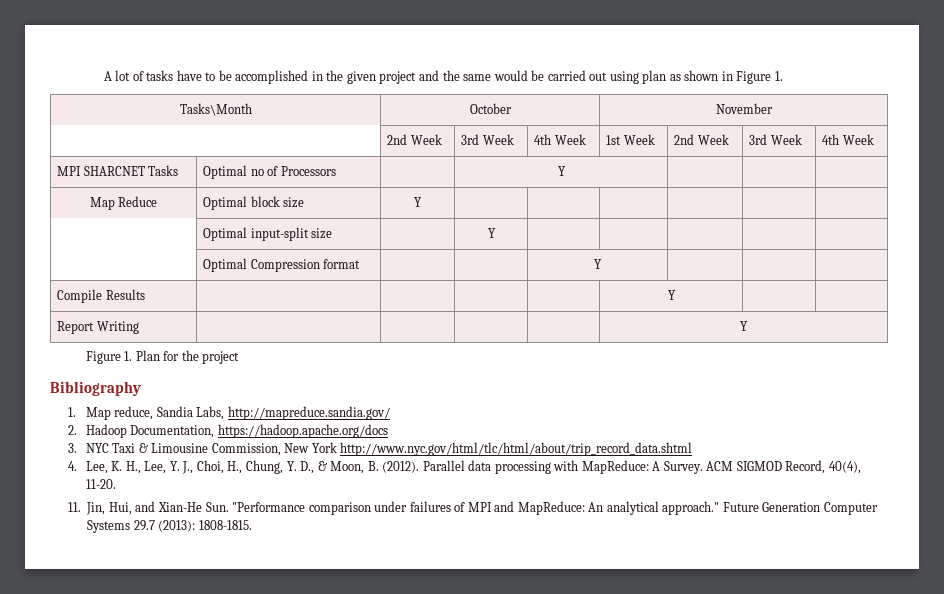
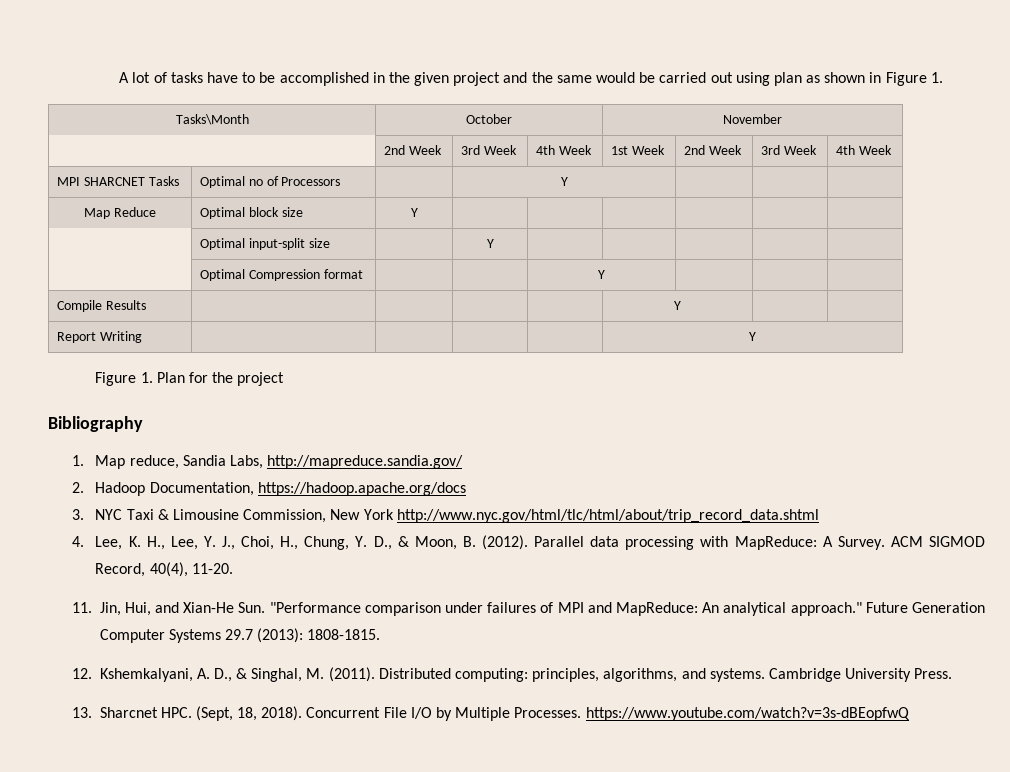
(252, 525) none -> [71,667,953,682] [71,706,910,721] // 12. Kshemkalyani, A. D., & Singhal, M. (2011). Distributed computing: principles, algorithms, and systems. Cambridge University Press. // 13. Sharcnet HPC. (Sept, 18, 2018). Concurrent File I/O by Multiple Processes. https://www.youtube.com/watch?v=3s-dBEopfwQ

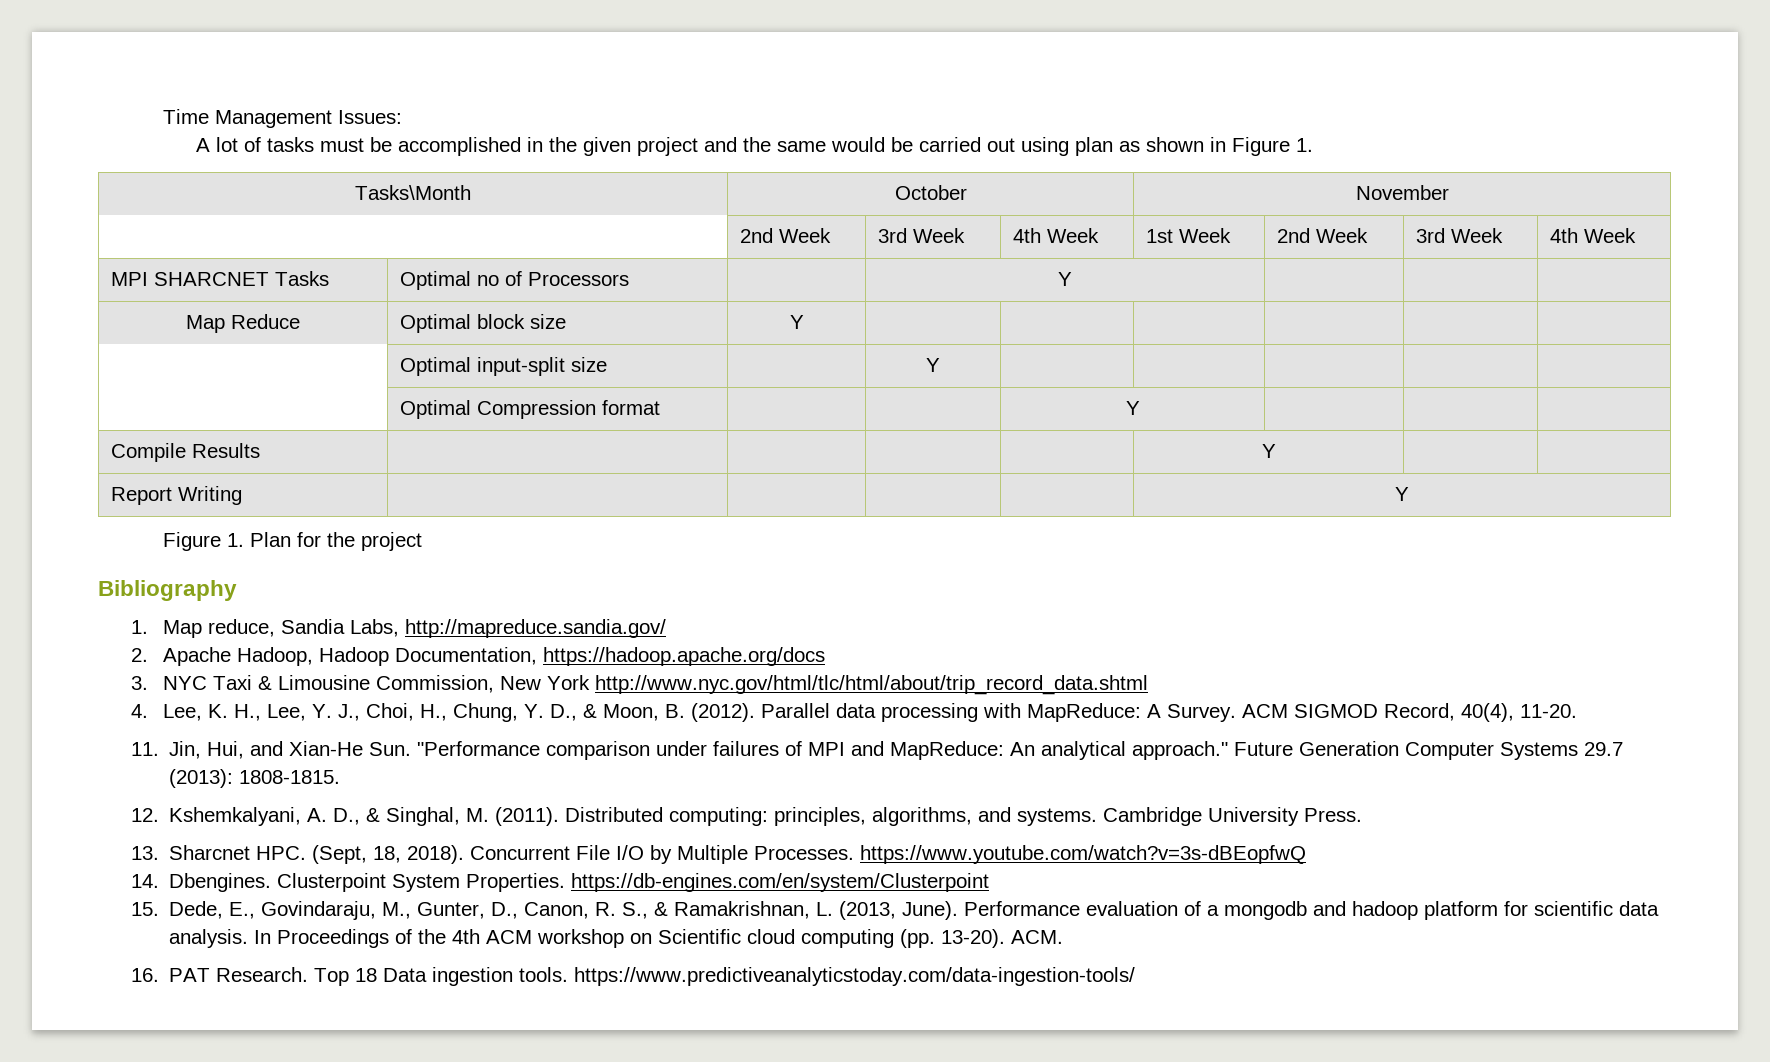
(119, 77) none -> [163,109,403,128] Time Management Issues: //
[206,72,256,83] have to -> [319,138,364,152] must
(84, 487) none -> [163,647,314,666] Apache Hadoop,
(910, 714) none -> [130,873,989,892] [130,901,1659,920] [168,929,1063,948] [130,967,1135,986] // 14. Dbengines. Clusterpoint System Properties. https://db-engines.com/en/system/Clusterpoint // 15. Dede, E., Govindaraju, M., Gunter, D., Canon, R. S., & Ramakrishnan, L. (2013, June). Performance evaluation of a mongodb and hadoop platform for scientific data analysis. In Proceedings of the 4th ACM workshop on Scientific cloud computing (pp. 13-20). ACM. // 16. PAT Research. Top 18 Data ingestion tools. https://www.predictiveanalyticstoday.com/data-ingestion-tools/

